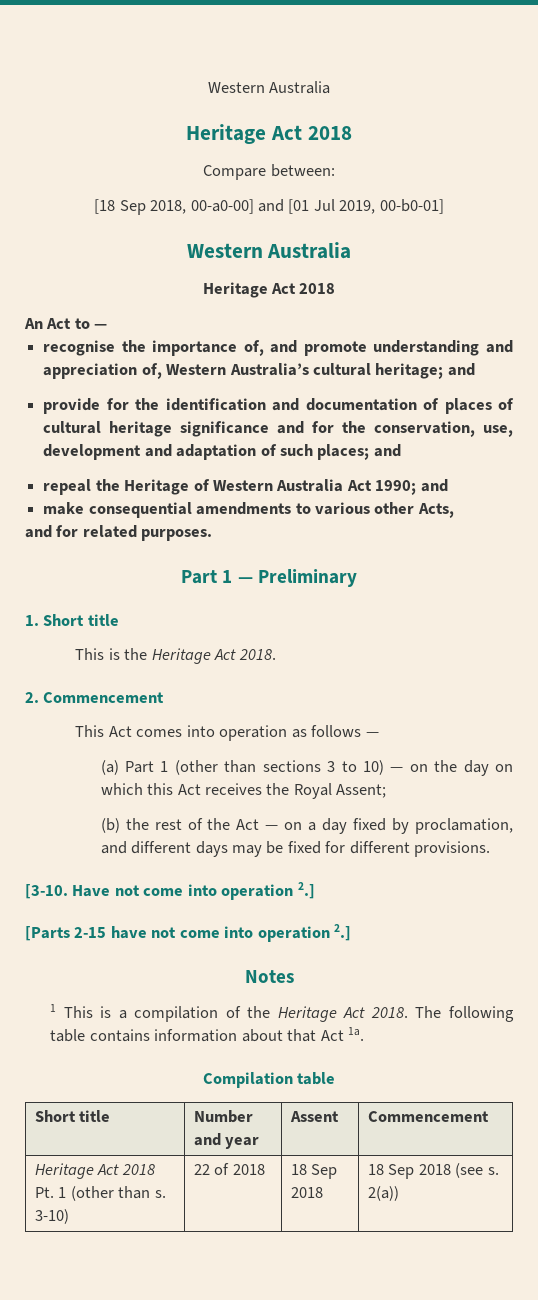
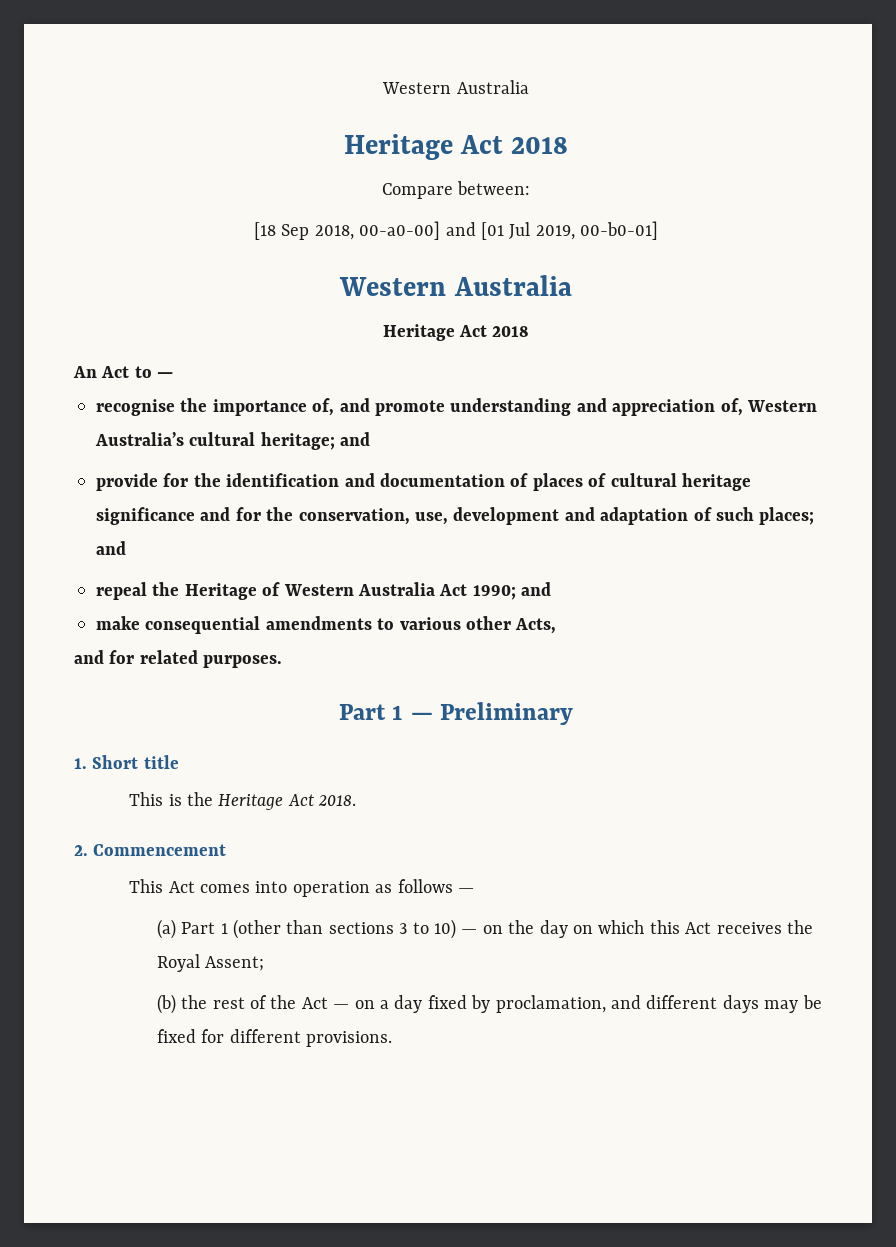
[25,882,315,900] [25,924,352,942] [244,970,294,983] [50,1004,514,1022] [50,1027,364,1042] [202,1072,336,1088] [34,1110,111,1122] [193,1110,253,1123] [193,1133,260,1149] [289,1111,339,1122] [367,1111,489,1122] [34,1163,155,1179] [34,1186,166,1201] [34,1209,69,1224] [193,1163,265,1175] [290,1164,338,1179] [290,1187,323,1198] [367,1163,499,1179] [367,1186,399,1201] // [3-10. Have not come into operation 2.] // [Parts 2-15 have not come into operation 2.] // Notes // 1 This is a compilation of the Heritage Act 2018. The following table contains information about that Act 1a. // Compilation table // Short title | Number and year | Assent | Commencement // Heritage Act 2018 Pt. 1 (other than s. 3-10) | 22 of 2018 | 18 Sep 2018 | 18 Sep 2018 (see s. 2(a)) -> (393, 1039) none

